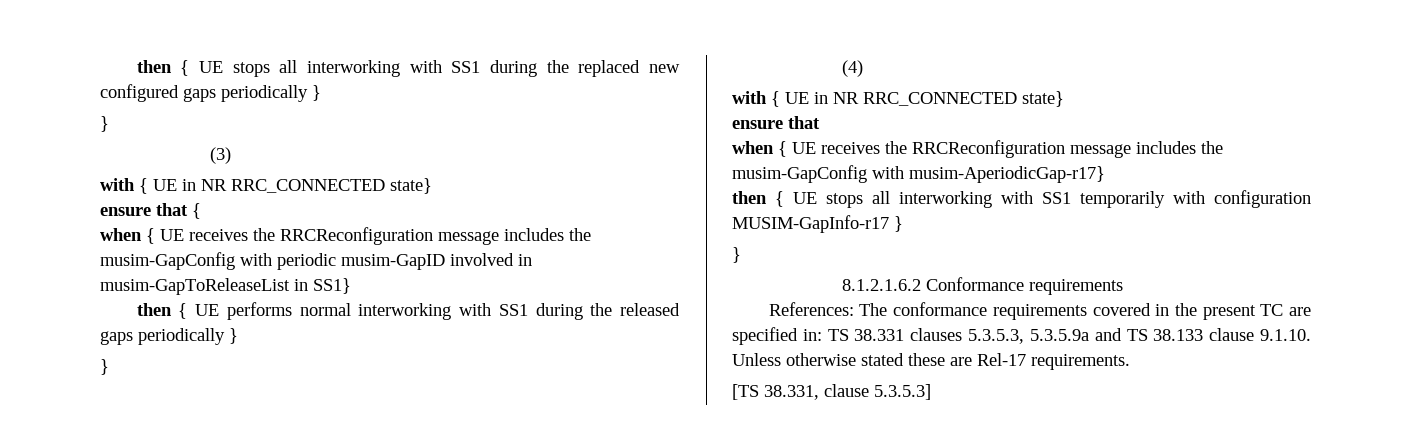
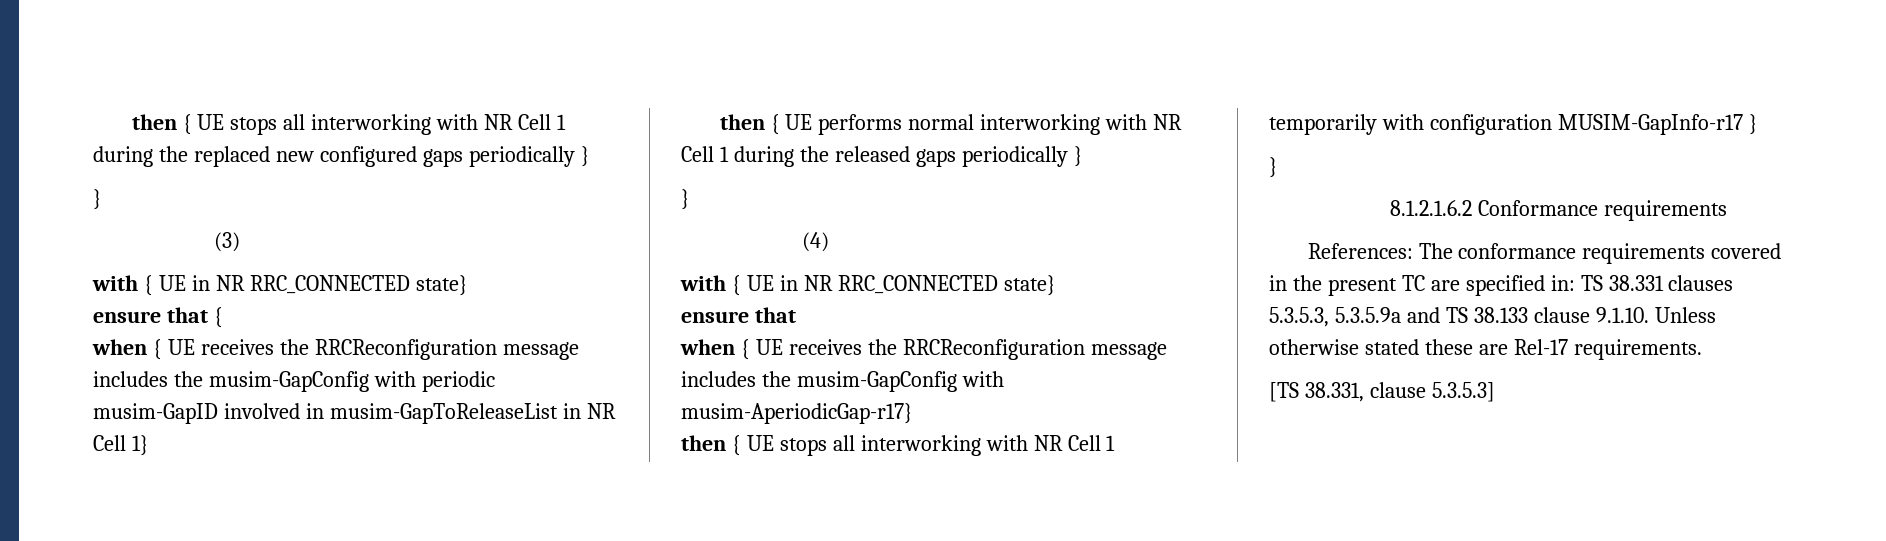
[136,60,481,77] then { UE stops all interworking with SS1 -> [131,114,567,135] then { UE stops all interworking with NR Cell 1
[313,278,351,294] SS1} -> [586,403,616,419] [93,435,149,456] NR Cell 1}
[498,304,528,316] SS1 -> [1153,114,1183,130] [681,146,729,162] NR Cell 1
[1042,192,1071,204] SS1 -> [1033,435,1116,451] NR Cell 1

